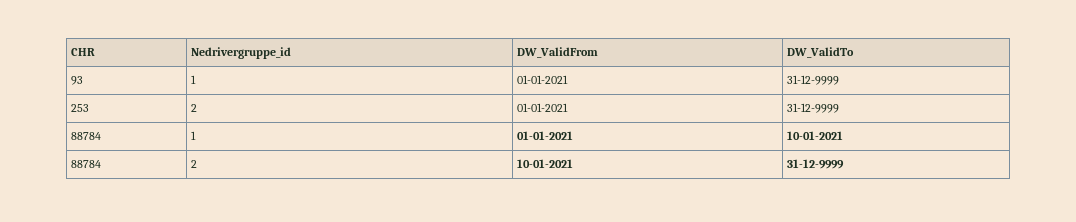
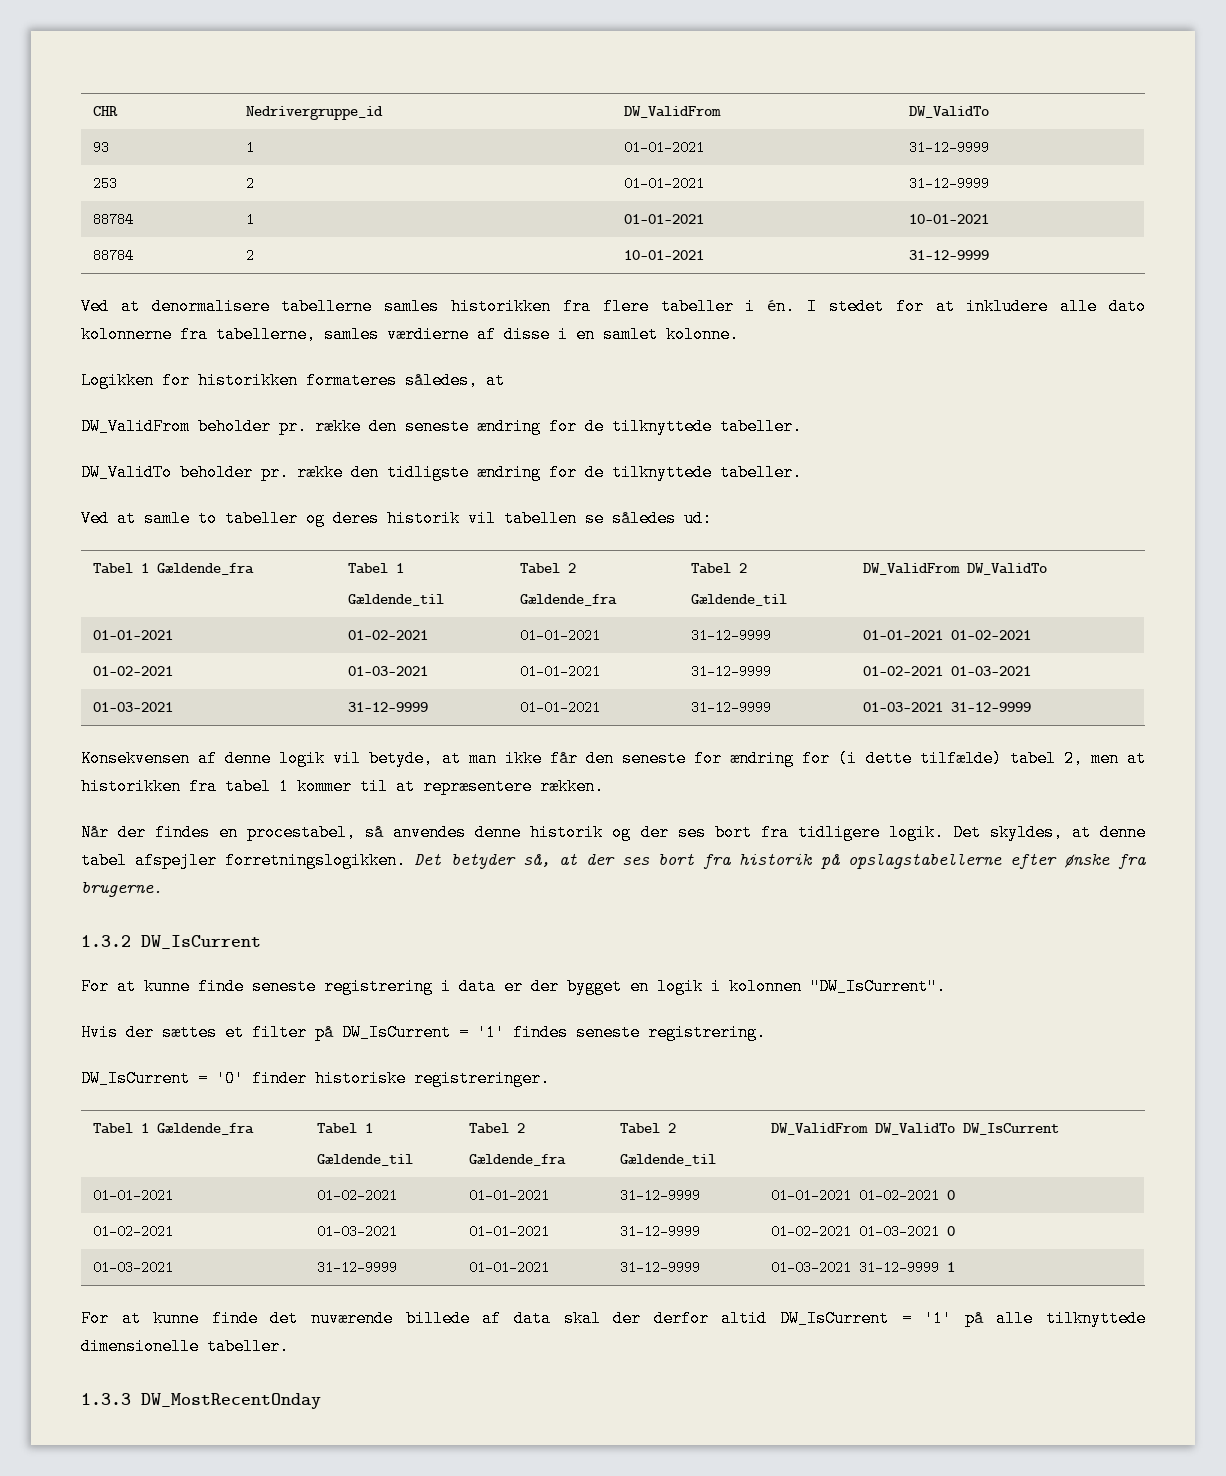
(844, 164) none -> [81,298,1147,315] [81,326,739,343] [81,372,505,389] [81,418,802,435] [81,464,802,481] [81,510,712,527] [93,563,255,575] [348,563,405,574] [348,594,445,606] [520,563,577,574] [520,594,618,606] [691,563,748,574] [691,594,788,606] [863,563,1048,575] [93,630,174,640] [348,630,429,640] [520,629,601,642] [691,629,772,642] [863,630,1032,640] [93,666,174,676] [348,666,429,676] [520,665,601,678] [691,665,772,678] [863,666,1032,676] [93,702,174,712] [348,702,429,712] [520,701,601,714] [691,701,772,714] [863,702,1032,712] [81,750,1146,767] [81,778,604,795] [81,824,1147,841] [81,852,1146,869] [81,881,162,897] [81,935,261,949] [81,978,946,995] [81,1024,766,1041] [81,1070,550,1087] [93,1123,255,1135] [317,1123,374,1134] [317,1154,414,1166] [469,1123,526,1134] [469,1154,567,1166] [620,1123,677,1134] [620,1154,717,1166] [771,1123,1060,1135] [93,1189,174,1202] [317,1189,398,1202] [469,1189,550,1202] [620,1189,701,1202] [771,1189,956,1202] [93,1225,174,1238] [317,1225,398,1238] [469,1225,550,1238] [620,1225,701,1238] [771,1225,956,1238] [93,1261,174,1274] [317,1261,398,1274] [469,1261,550,1274] [620,1261,701,1274] [771,1261,956,1274] [81,1310,1146,1327] [81,1338,289,1355] [81,1393,321,1409] // Ved at denormalisere tabellerne samles historikken fra flere tabeller i én. I stedet for at inkludere alle dato kolonnerne fra tabellerne, samles værdierne af disse i en samlet kolonne. // Logikken for historikken formateres således, at // DW_ValidFrom beholder pr. række den seneste ændring for de tilknyttede tabeller. // DW_ValidTo beholder pr. række den tidligste ændring for de tilknyttede tabeller. // Ved at samle to tabeller og deres historik vil tabellen se således ud: // Tabel 1 Gældende_fra | Tabel 1 // Gældende_til | Tabel 2 // Gældende_fra | Tabel 2 // Gældende_til | DW_ValidFrom DW_ValidTo // 01-01-2021 | 01-02-2021 | 01-01-2021 | 31-12-9999 | 01-01-2021 01-02-2021 // 01-02-2021 | 01-03-2021 | 01-01-2021 | 31-12-9999 | 01-02-2021 01-03-2021 // 01-03-2021 | 31-12-9999 | 01-01-2021 | 31-12-9999 | 01-03-2021 31-12-9999 // Konsekvensen af denne logik vil betyde, at man ikke får den seneste for ændring for (i dette tilfælde) tabel 2, men at historikken fra tabel 1 kommer til at repræsentere rækken. // Når der findes en procestabel, så anvendes denne historik og der ses bort fra tidligere logik. Det skyldes, at denne tabel afspejler forretningslogikken. Det betyder så, at der ses bort fra historik på opslagstabellerne efter ønske fra brugerne. // 1.3.2 DW_IsCurrent // For at kunne finde seneste registrering i data er der bygget en logik i kolonnen "DW_IsCurrent". // Hvis der sættes et filter på DW_IsCurrent = '1' findes seneste registrering. // DW_IsCurrent = '0' finder historiske registreringer. // Tabel 1 Gældende_fra | Tabel 1 // Gældende_til | Tabel 2 // Gældende_fra | Tabel 2 // Gældende_til | DW_ValidFrom DW_ValidTo DW_IsCurrent // 01-01-2021 | 01-02-2021 | 01-01-2021 | 31-12-9999 | 01-01-2021 01-02-2021 0 // 01-02-2021 | 01-03-2021 | 01-01-2021 | 31-12-9999 | 01-02-2021 01-03-2021 0 // 01-03-2021 | 31-12-9999 | 01-01-2021 | 31-12-9999 | 01-03-2021 31-12-9999 1 // For at kunne finde det nuværende billede af data skal der derfor altid DW_IsCurrent = '1' på alle tilknyttede dimensionelle tabeller. // 1.3.3 DW_MostRecentOnday

